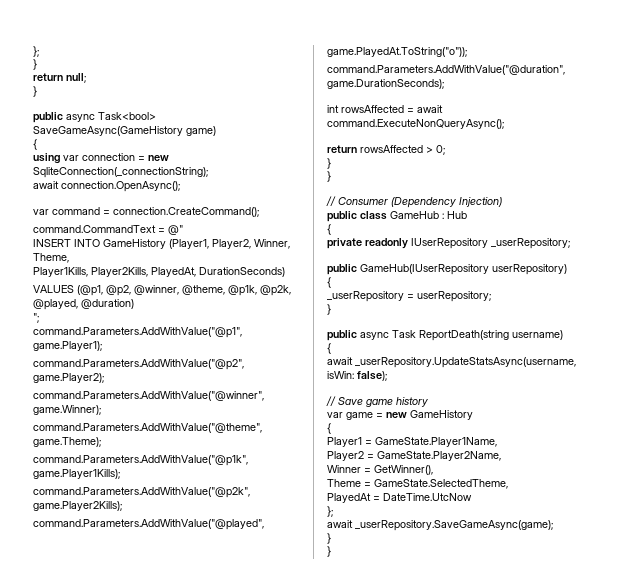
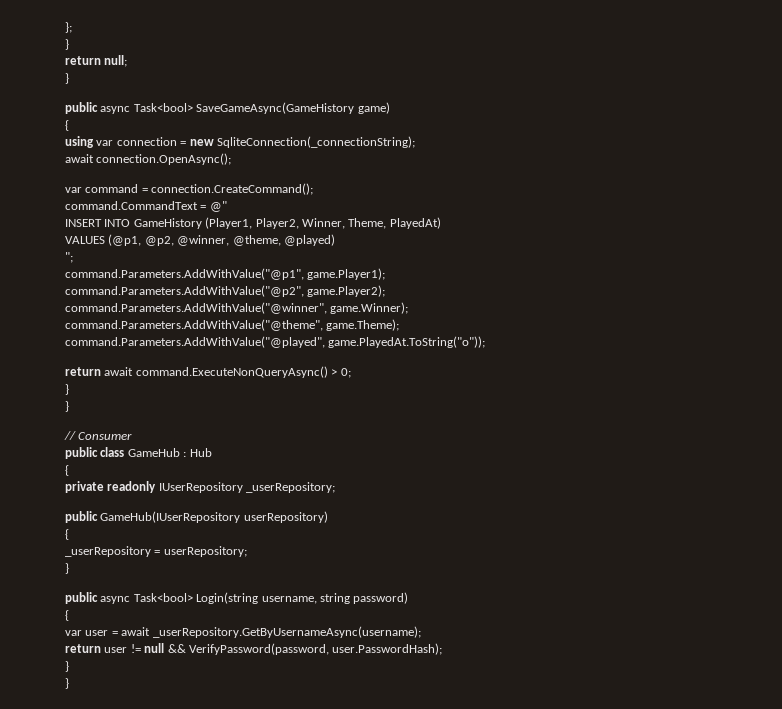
[33,267,285,277] // Player1Kills, Player2Kills, PlayedAt, DurationSeconds) -> [389,217,441,229] PlayedAt)
[228,285,291,296] [33,299,134,310] @p1k, @p2k, @played, @duration) -> [283,234,335,246] @played)
[33,455,248,466] [33,469,120,479] [33,487,250,498] [33,501,122,511] [33,519,264,530] [327,47,467,57] [327,65,565,75] [327,79,444,89] [327,105,443,113] [327,119,504,129] [327,145,423,153] command.Parameters.AddWithValue("@p1k", game.Player1Kills); // command.Parameters.AddWithValue("@p2k", game.Player2Kills); // command.Parameters.AddWithValue("@played", game.PlayedAt.ToString("o")); // command.Parameters.AddWithValue("@duration", game.DurationSeconds); // int rowsAffected = await command.ExecuteNonQueryAsync(); // return rowsAffected -> [65,336,486,348] [65,366,328,378] command.Parameters.AddWithValue("@played", game.PlayedAt.ToString("o")); // return await command.ExecuteNonQueryAsync()
[391,197,502,208] (Dependency Injection) -> (133, 436) none
[392,330,563,341] [327,343,331,354] [327,357,576,368] [327,371,387,381] [326,396,428,407] [327,410,473,420] [327,423,331,434] [327,437,497,447] [327,451,501,461] [327,465,433,475] [327,479,508,489] [327,493,472,503] [327,506,333,517] [327,520,553,531] Task ReportDeath(string username) // { // await _userRepository.UpdateStatsAsync(username, isWin: false); // // Save game history // var game = new GameHistory // { // Player1 = GameState.Player1Name, // Player2 = GameState.Player2Name, // Winner = GetWinner(), // Theme = GameState.SelectedTheme, // PlayedAt = DateTime.UtcNow // }; // await _userRepository.SaveGameAsync(game); -> [133,592,409,604] [65,610,69,621] [65,626,421,638] [65,643,443,655] Task<bool> Login(string username, string password) // { // var user = await _userRepository.GetByUsernameAsync(username); // return user != null && VerifyPassword(password, user.PasswordHash);

